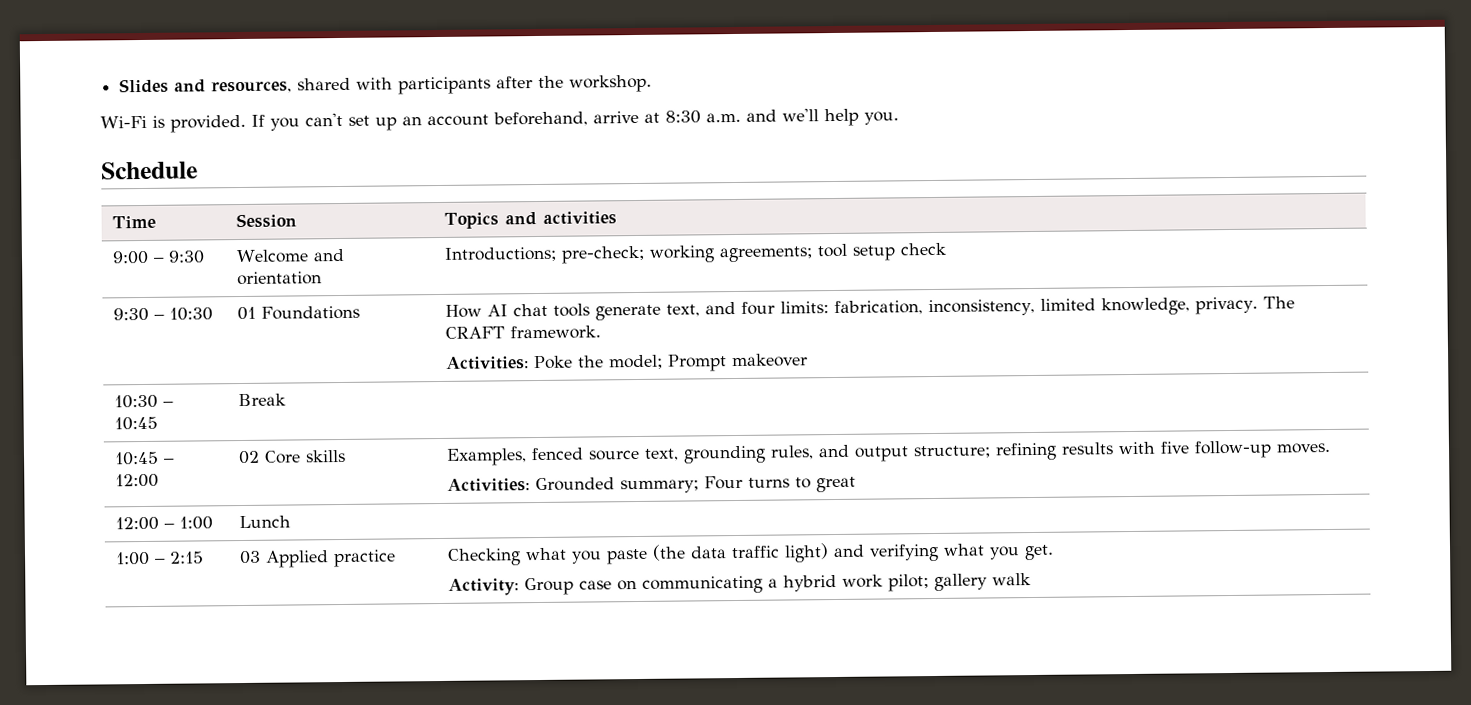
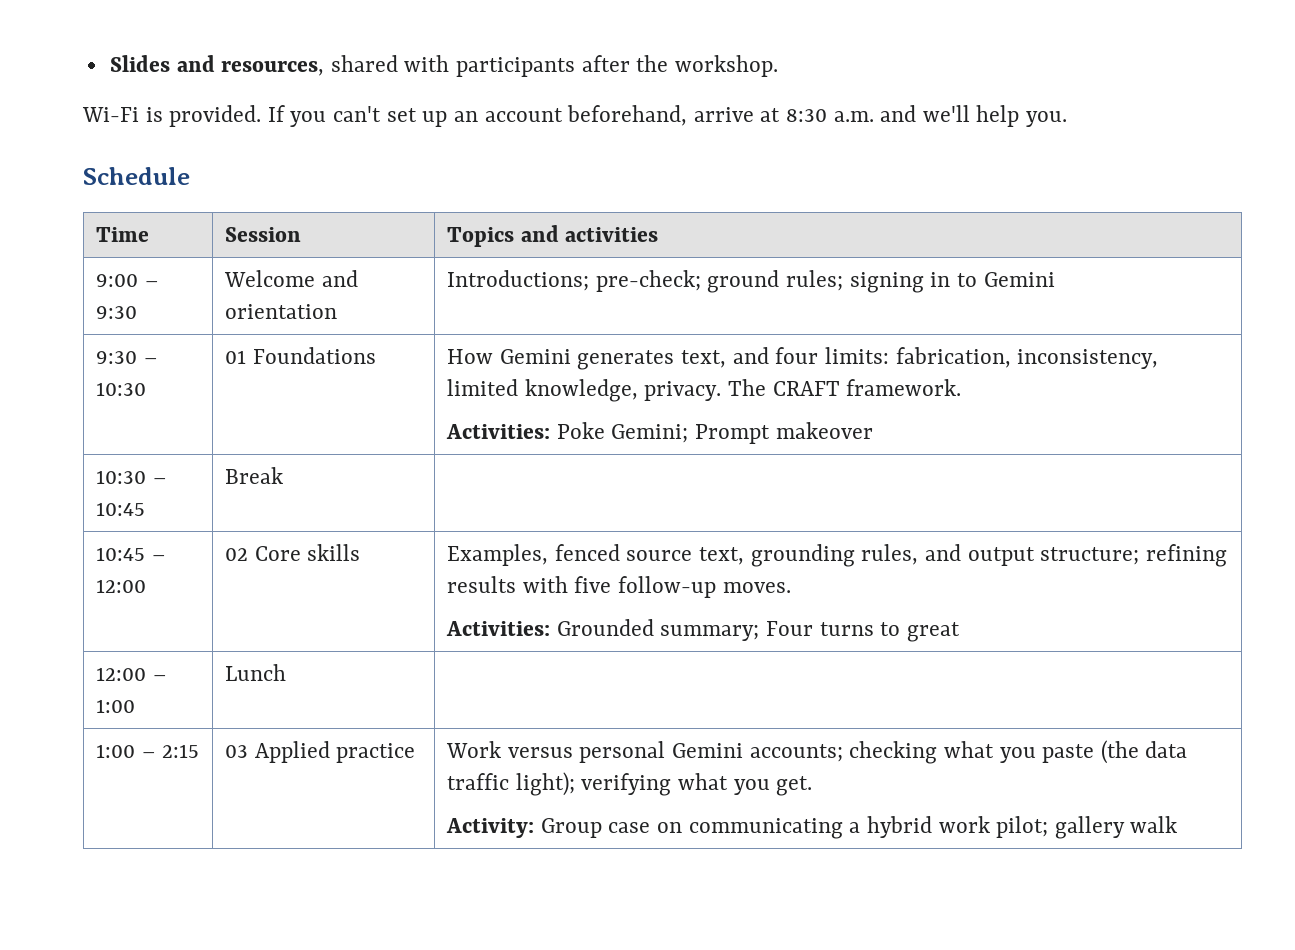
[649,242,948,263] working agreements; tool setup check -> [707,270,1055,293] ground rules; signing in to Gemini
[487,303,662,321] AI chat tools generate -> [499,349,675,370] Gemini generates
[578,354,664,370] the model; -> [611,424,689,443] Gemini;
[447,548,522,566] Checking -> [446,741,938,764] Work versus personal Gemini accounts; checking
[784,543,866,563] light) and -> [515,772,575,796] light);

